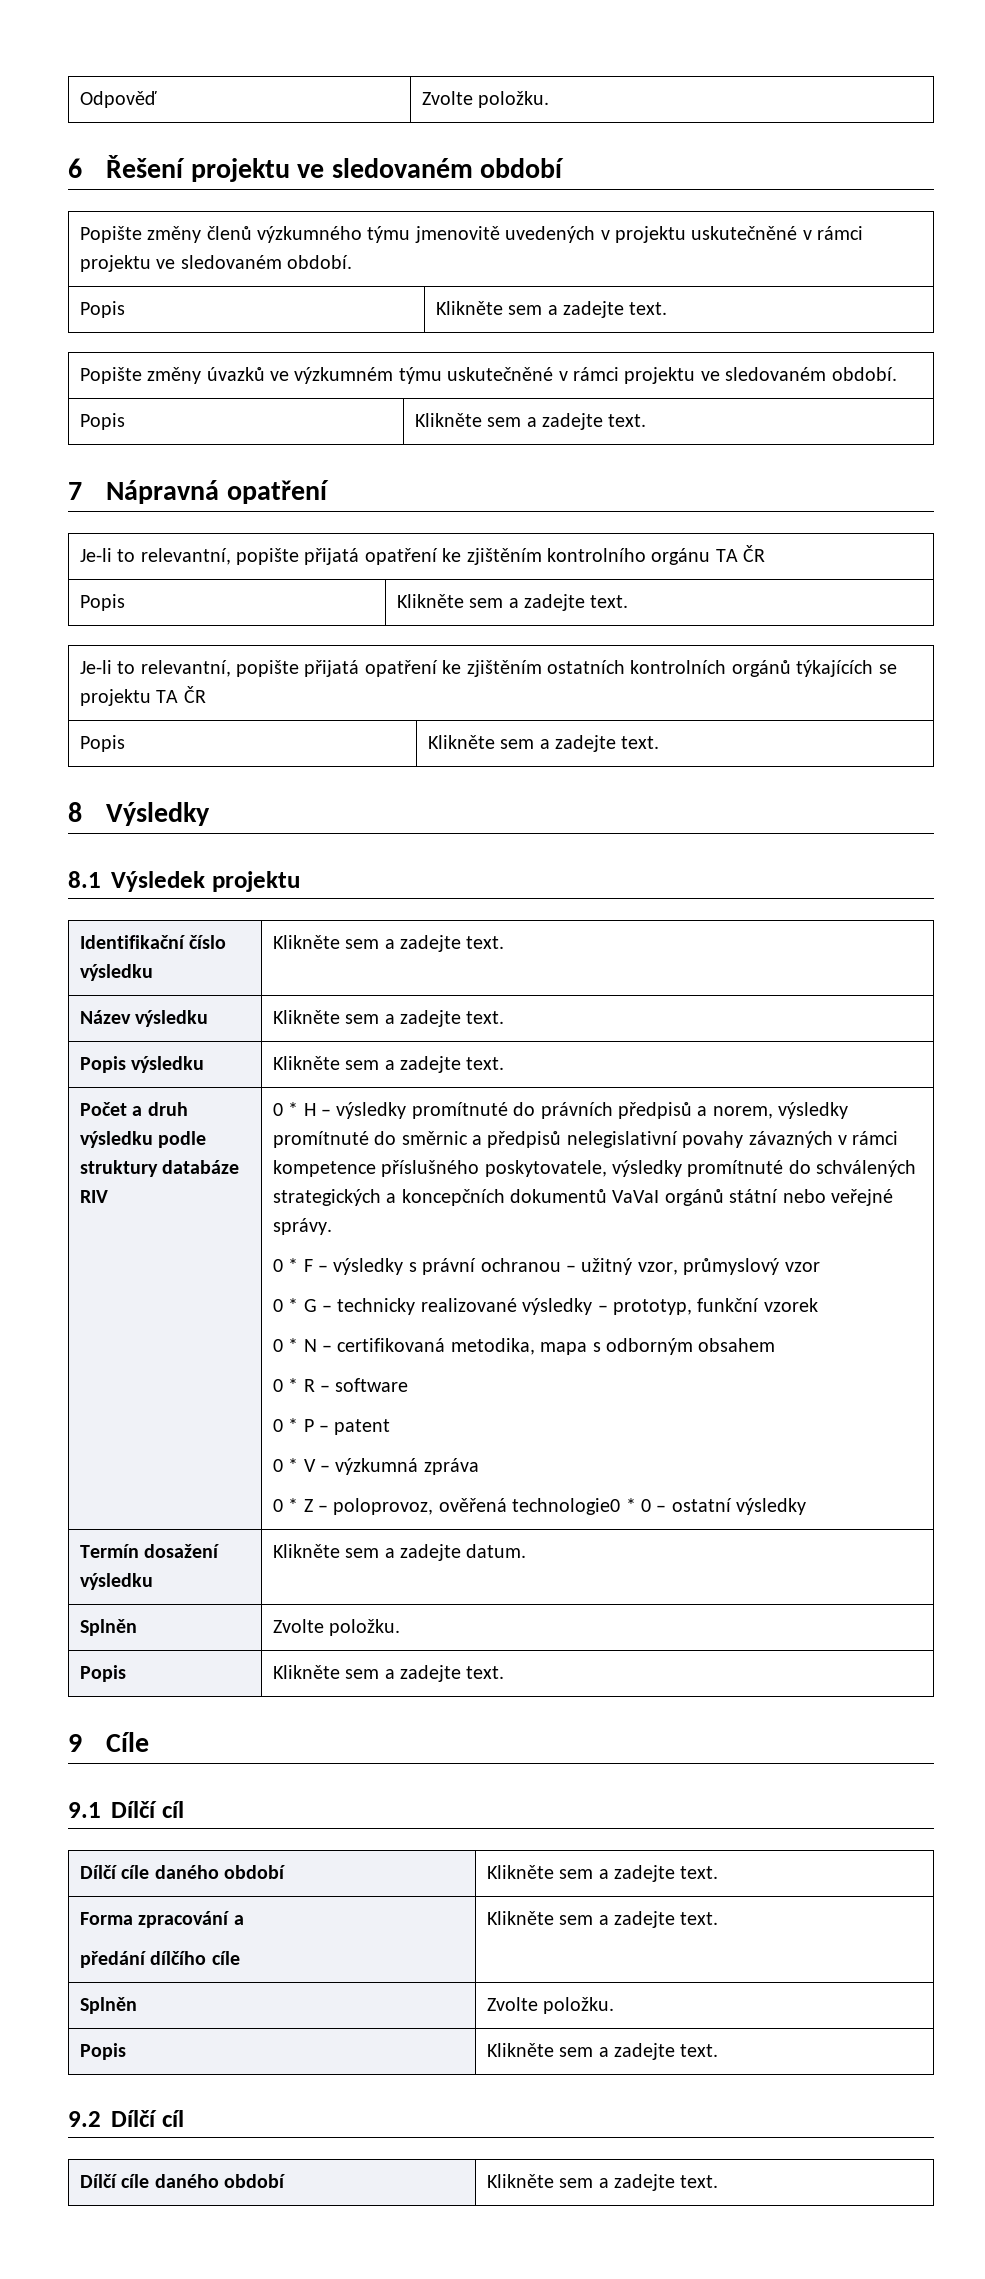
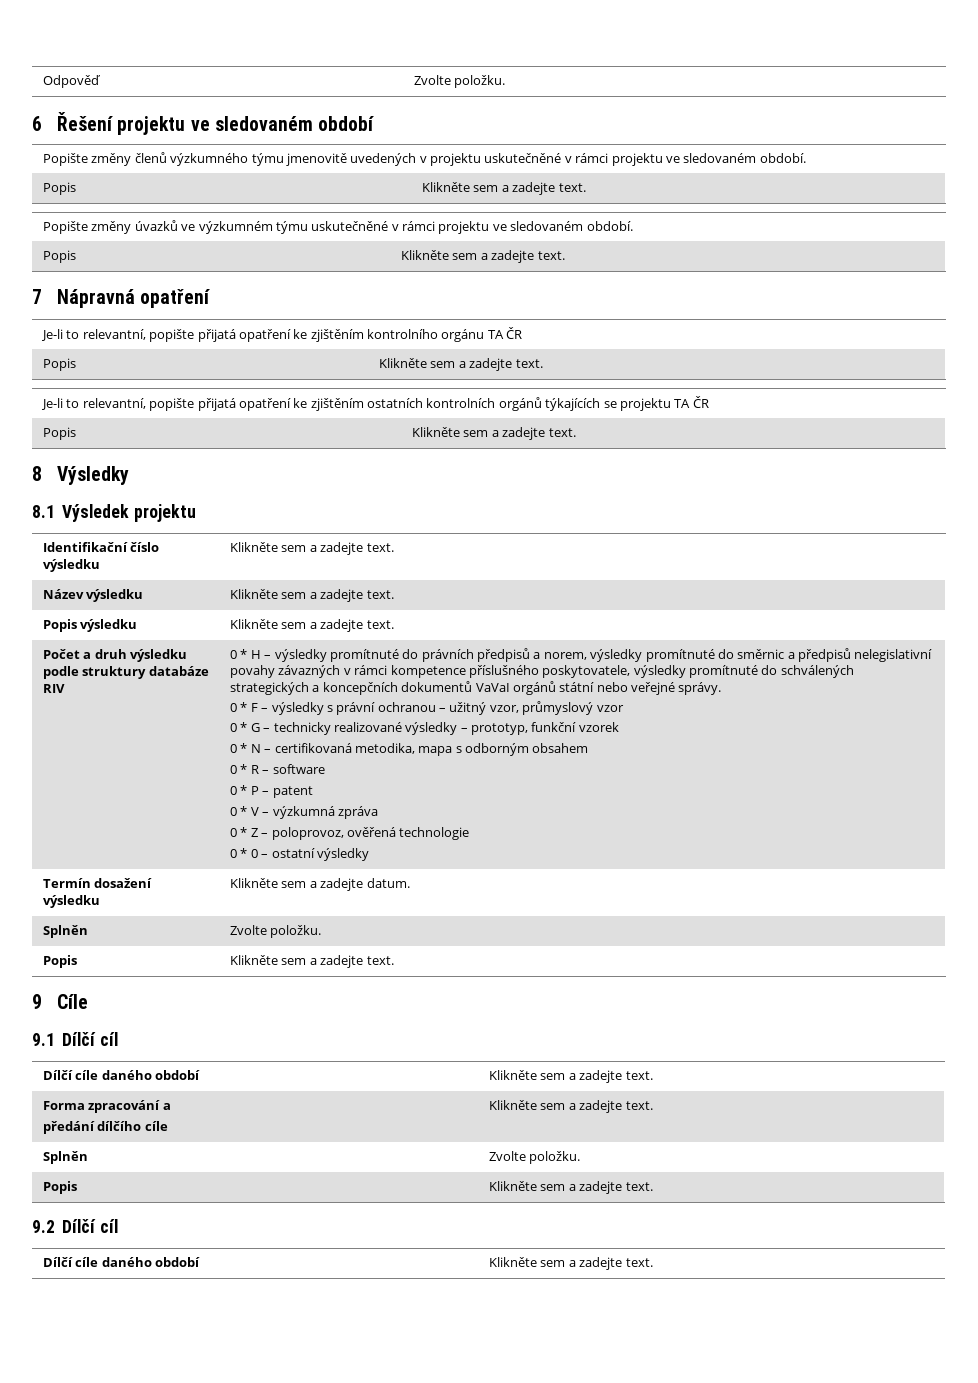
[512,1498,621,1515] technologie0 -> [399,827,470,840] [230,849,238,858] technologie // 0

